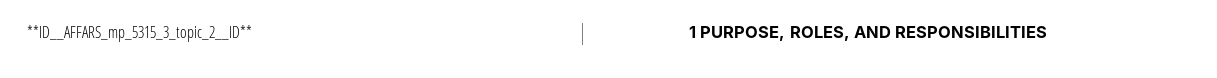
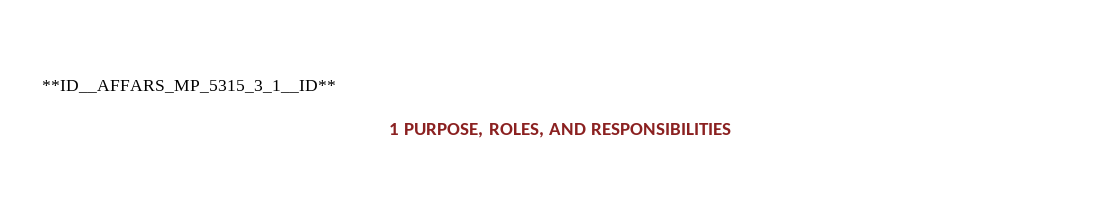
[27,25,252,42] **ID__AFFARS_mp_5315_3_topic_2__ID** -> [42,80,336,93] **ID__AFFARS_MP_5315_3_1__ID**

